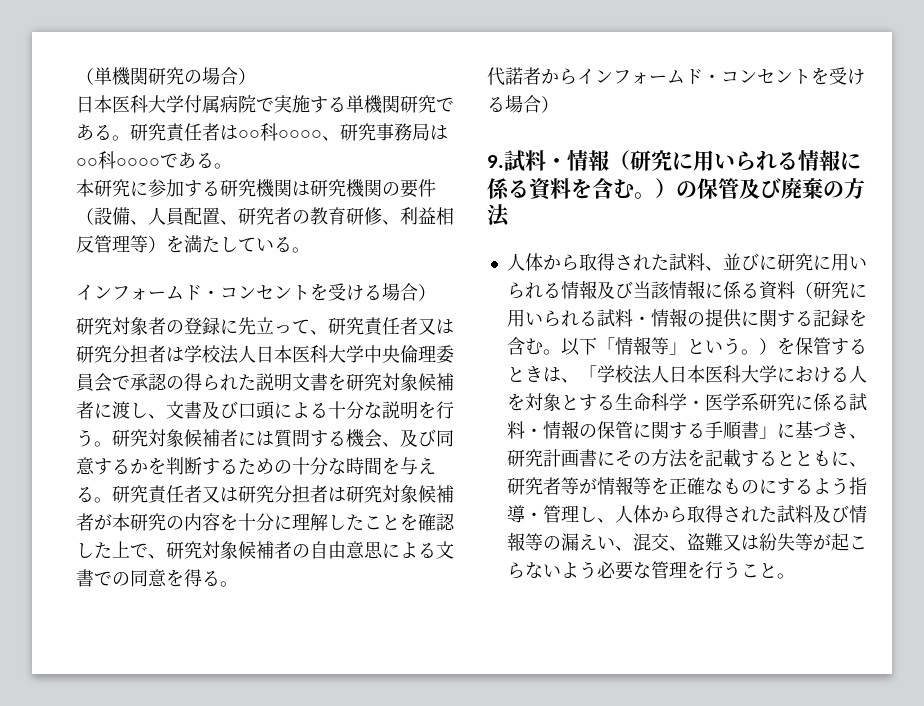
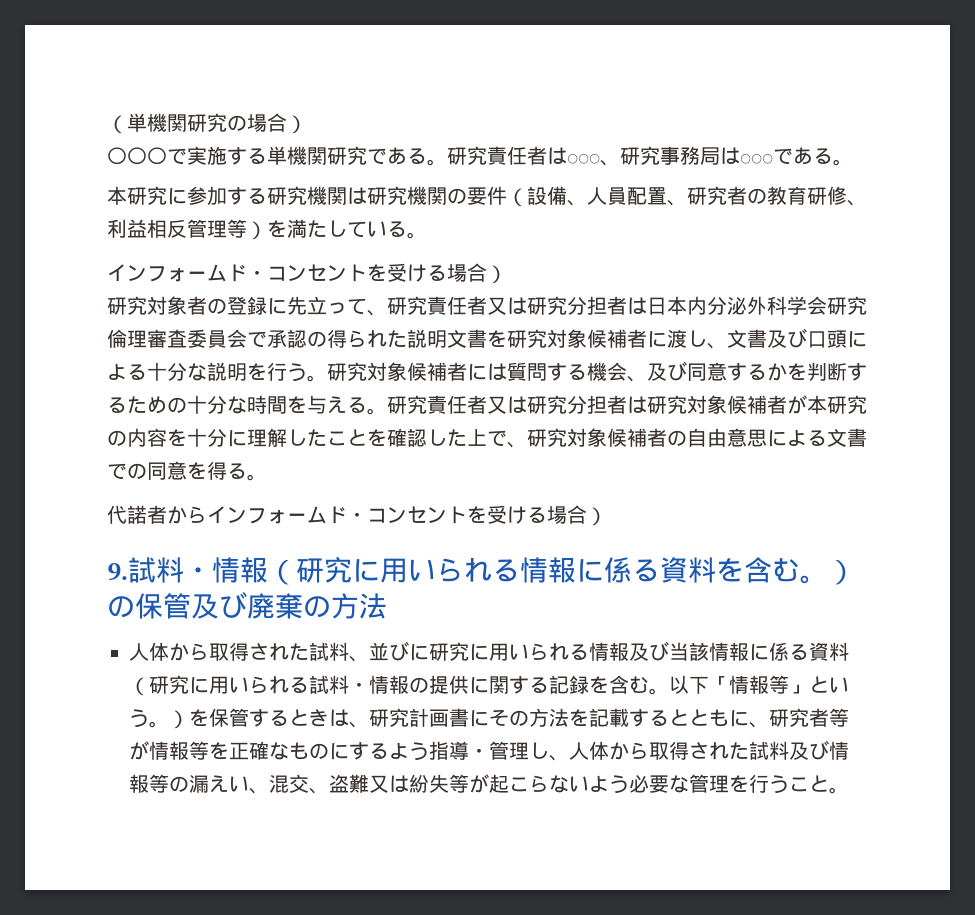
[76,95,256,113] 日本医科大学付属病院 -> [107,147,167,165] 〇〇〇
[238,123,322,141] ○○科○○○○ -> [567,154,600,164] ○○○
[76,151,160,169] ○○科○○○○ -> [740,154,773,164] ○○○
[184,345,436,364] 学校法人日本医科大学中央倫理 -> [647,296,867,315] [107,329,187,348] 日本内分泌外科学会研究倫理審査
[578,365,867,384] [506,393,867,411] [506,420,867,440] 「学校法人日本医科大学における人を対象とする生命科学・医学系研究に係る試料・情報の保管に関する手順書」に基づき、 -> (369, 725) none

